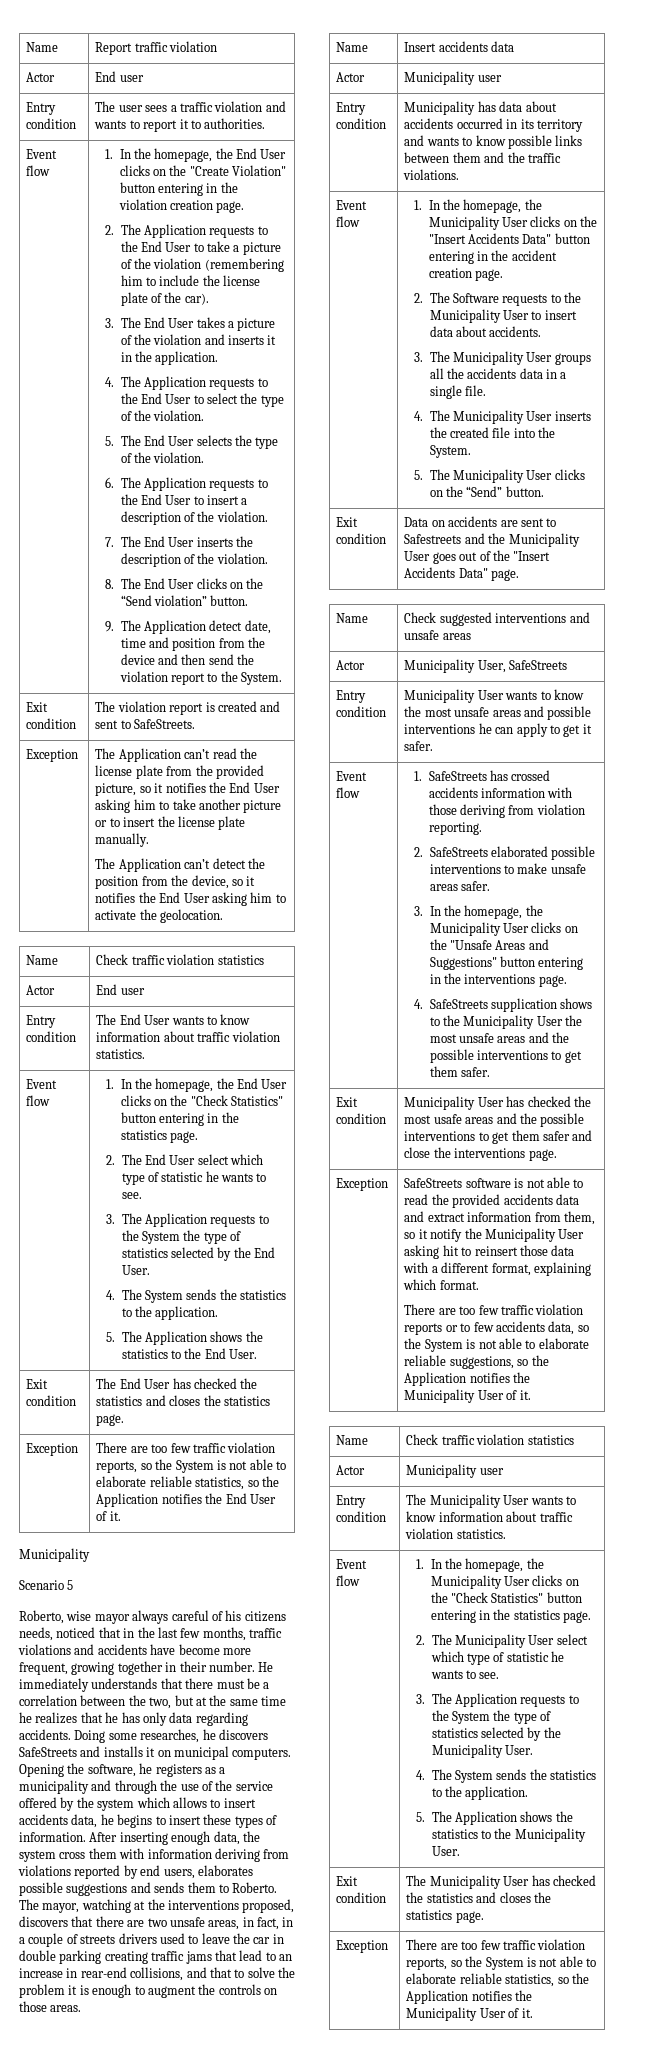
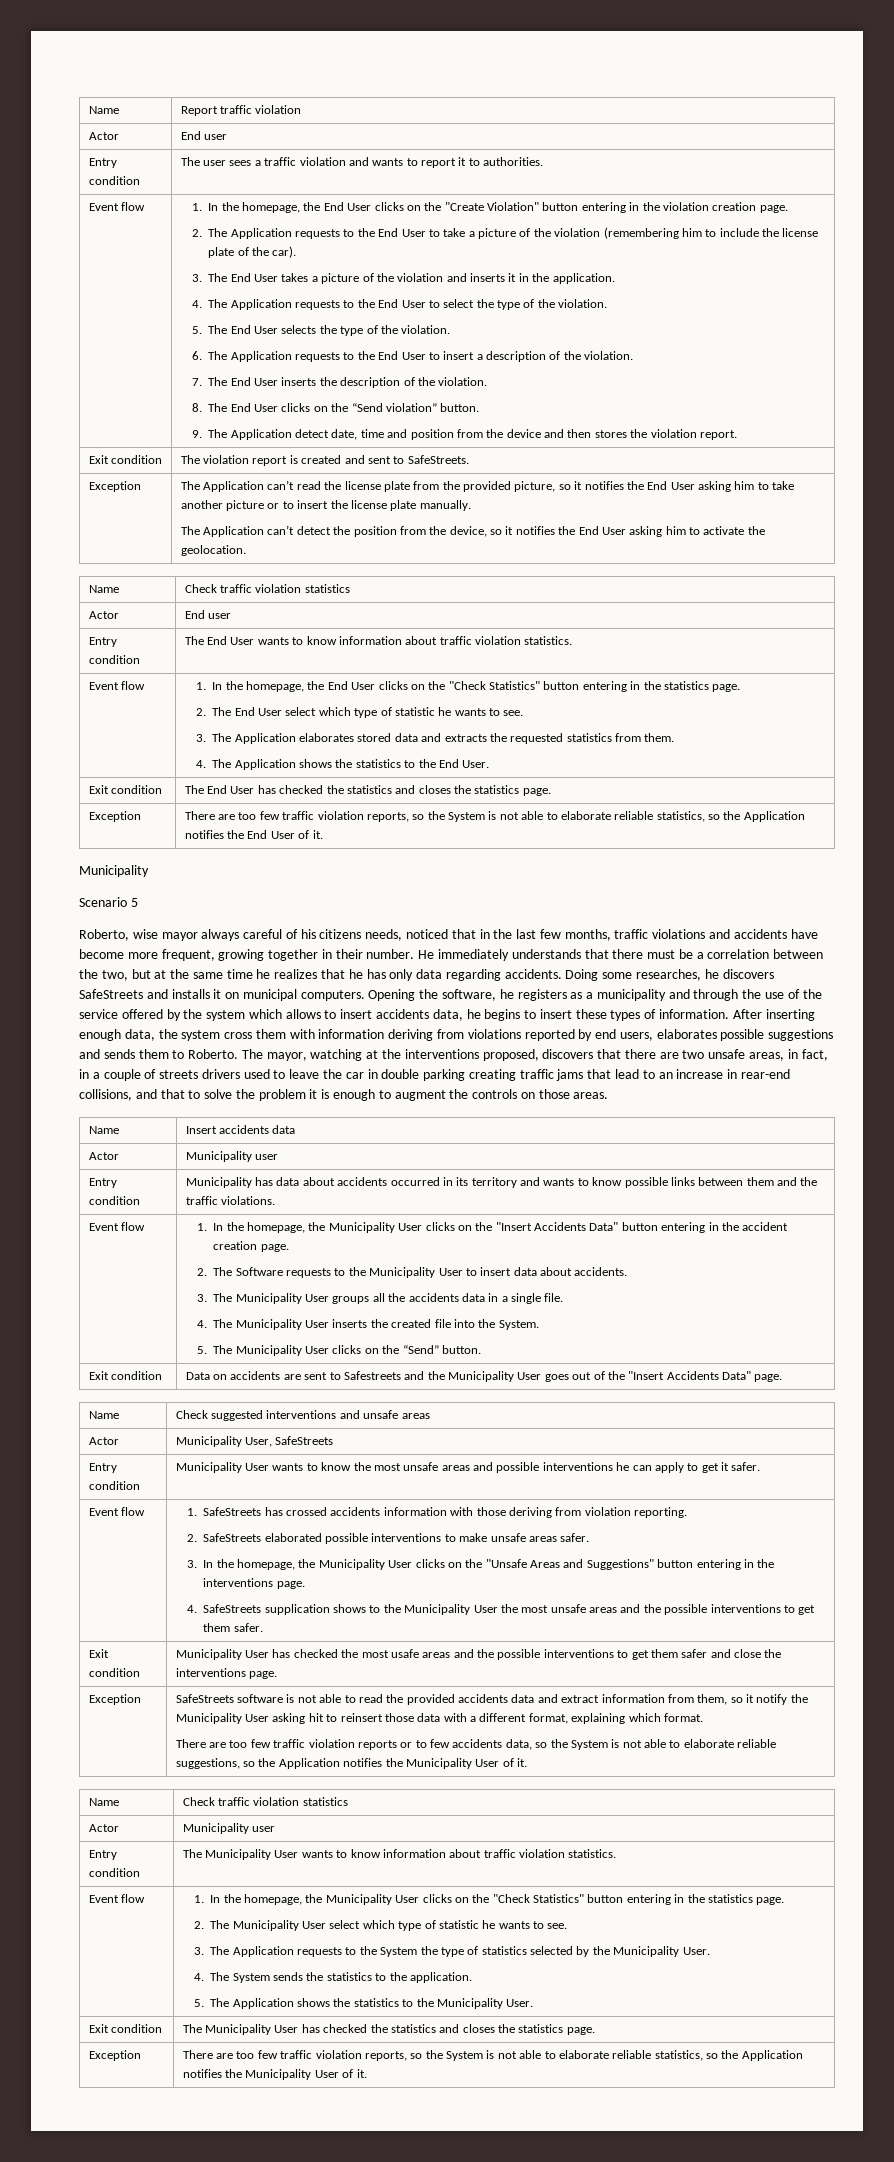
[208,654,255,665] [119,671,283,685] send the violation report to the System. -> [594,429,737,440] stores the violation report.
[210,1215,269,1227] [121,1230,242,1244] [121,1247,276,1261] [121,1265,150,1275] [106,1289,287,1303] [121,1306,219,1320] [106,1332,116,1342] requests to the System the type of statistics selected by the End User. // 4. The System sends the statistics to the application. // 5. -> [299,733,675,744] [196,760,207,768] elaborates stored data and extracts the requested statistics from them. // 4.

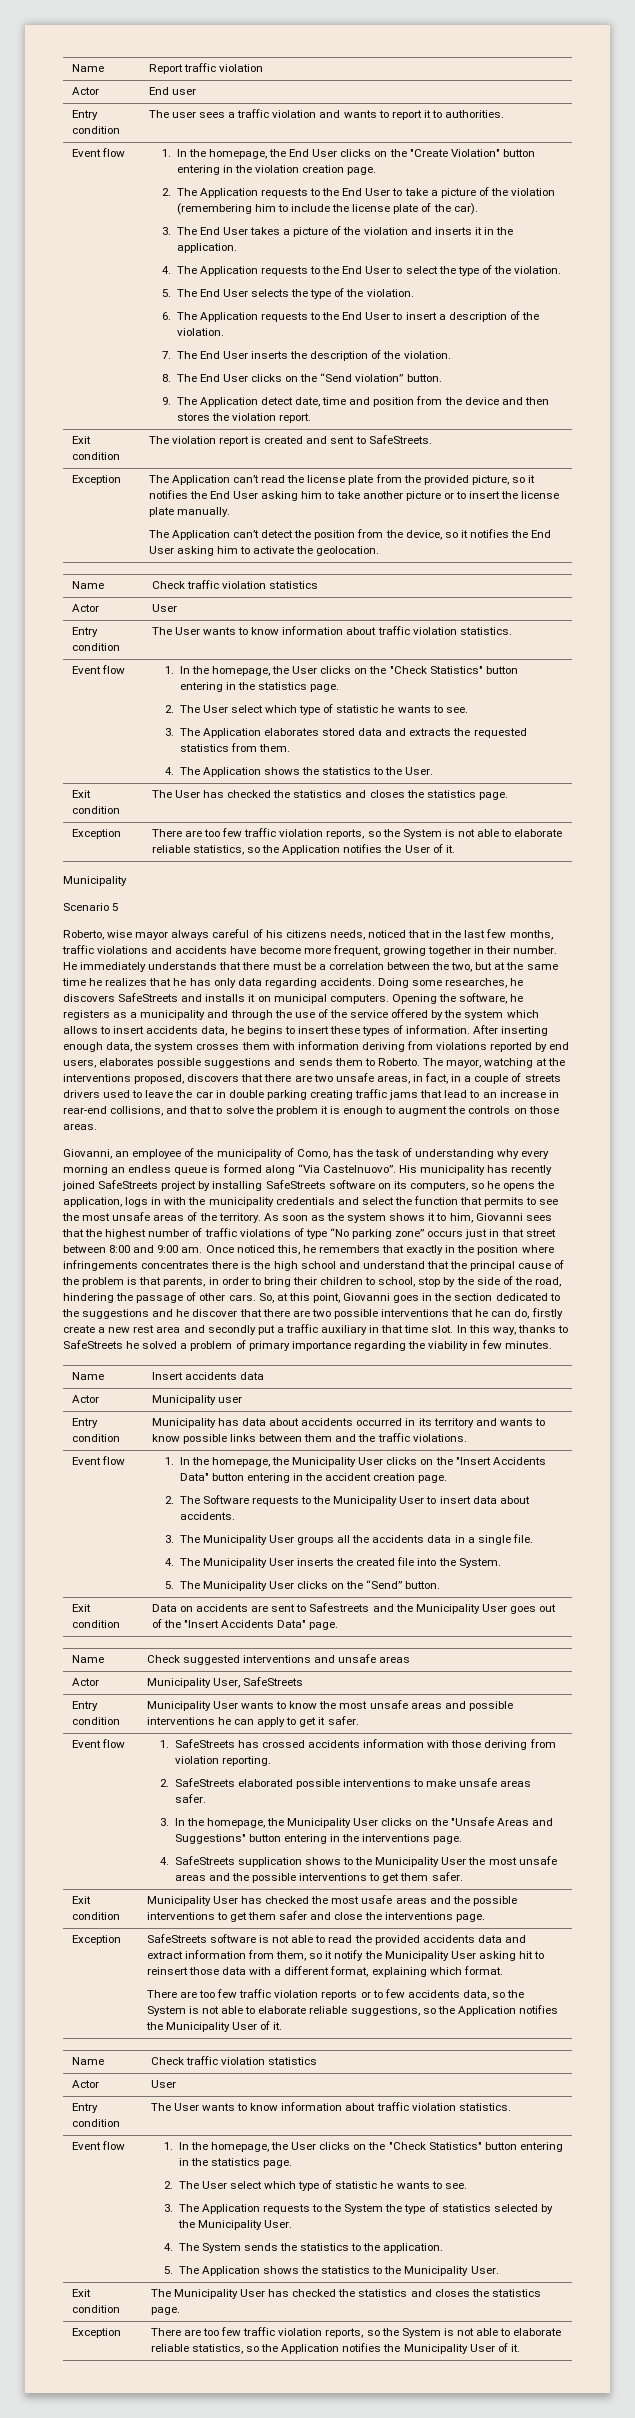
[184,610,232,619] [88,637,117,647] [88,655,140,664] [184,636,228,645] End user // Entry condition | The End -> [151,604,177,612] [71,627,98,637] [71,643,120,651] [151,627,172,635] User // Entry condition | The
[327,681,348,690] End -> (289, 670) none
[234,707,255,716] End -> (200, 709) none
[438,759,490,768] [88,785,163,794] [184,785,228,794] End User. // Exit condition | The End -> [405,767,434,775] [71,790,91,798] [71,806,120,814] [151,790,172,798] User. // Exit condition | The
[247,830,268,839] End -> (402, 849) none
[224,1032,253,1039] cross -> [196,1043,240,1050] crosses
(609, 1095) none -> [63,1148,550,1159] [63,1164,553,1175] [62,1180,555,1191] [63,1196,559,1207] [62,1212,552,1223] [62,1228,556,1239] [63,1245,554,1255] [63,1260,565,1271] [62,1276,561,1287] [63,1292,560,1303] [62,1308,563,1319] [63,1324,568,1335] [63,1340,553,1351] // Giovanni, an employee of the municipality of Como, has the task of understanding why every morning an endless queue is formed along “Via Castelnuovo”. His municipality has recently joined SafeStreets project by installing SafeStreets software on its computers, so he opens the application, logs in with the municipality credentials and select the function that permits to see the most unsafe areas of the territory. As soon as the system shows it to him, Giovanni sees that the highest number of traffic violations of type “No parking zone” occurs just in that street between 8:00 and 9:00 am. Once noticed this, he remembers that exactly in the position where infringements concentrates there is the high school and understand that the principal cause of the problem is that parents, in order to bring their children to school, stop by the side of the road, hindering the passage of other cars. So, at this point, Giovanni goes in the section dedicated to the suggestions and he discover that there are two possible interventions that he can do, firstly create a new rest area and secondly put a traffic auxiliary in that time slot. In this way, thanks to SafeStreets he solved a problem of primary importance regarding the viability in few minutes.
[182,1823,276,1834] [88,1850,117,1860] [88,1868,140,1877] [182,1849,272,1860] Municipality user // Entry condition | The Municipality -> [150,2080,176,2088] [71,2103,98,2113] [71,2119,120,2127] [150,2103,171,2111] User // Entry condition | The
[325,1894,392,1905] Municipality -> (288, 2146) none
[232,1920,299,1931] Municipality -> (199, 2185) none

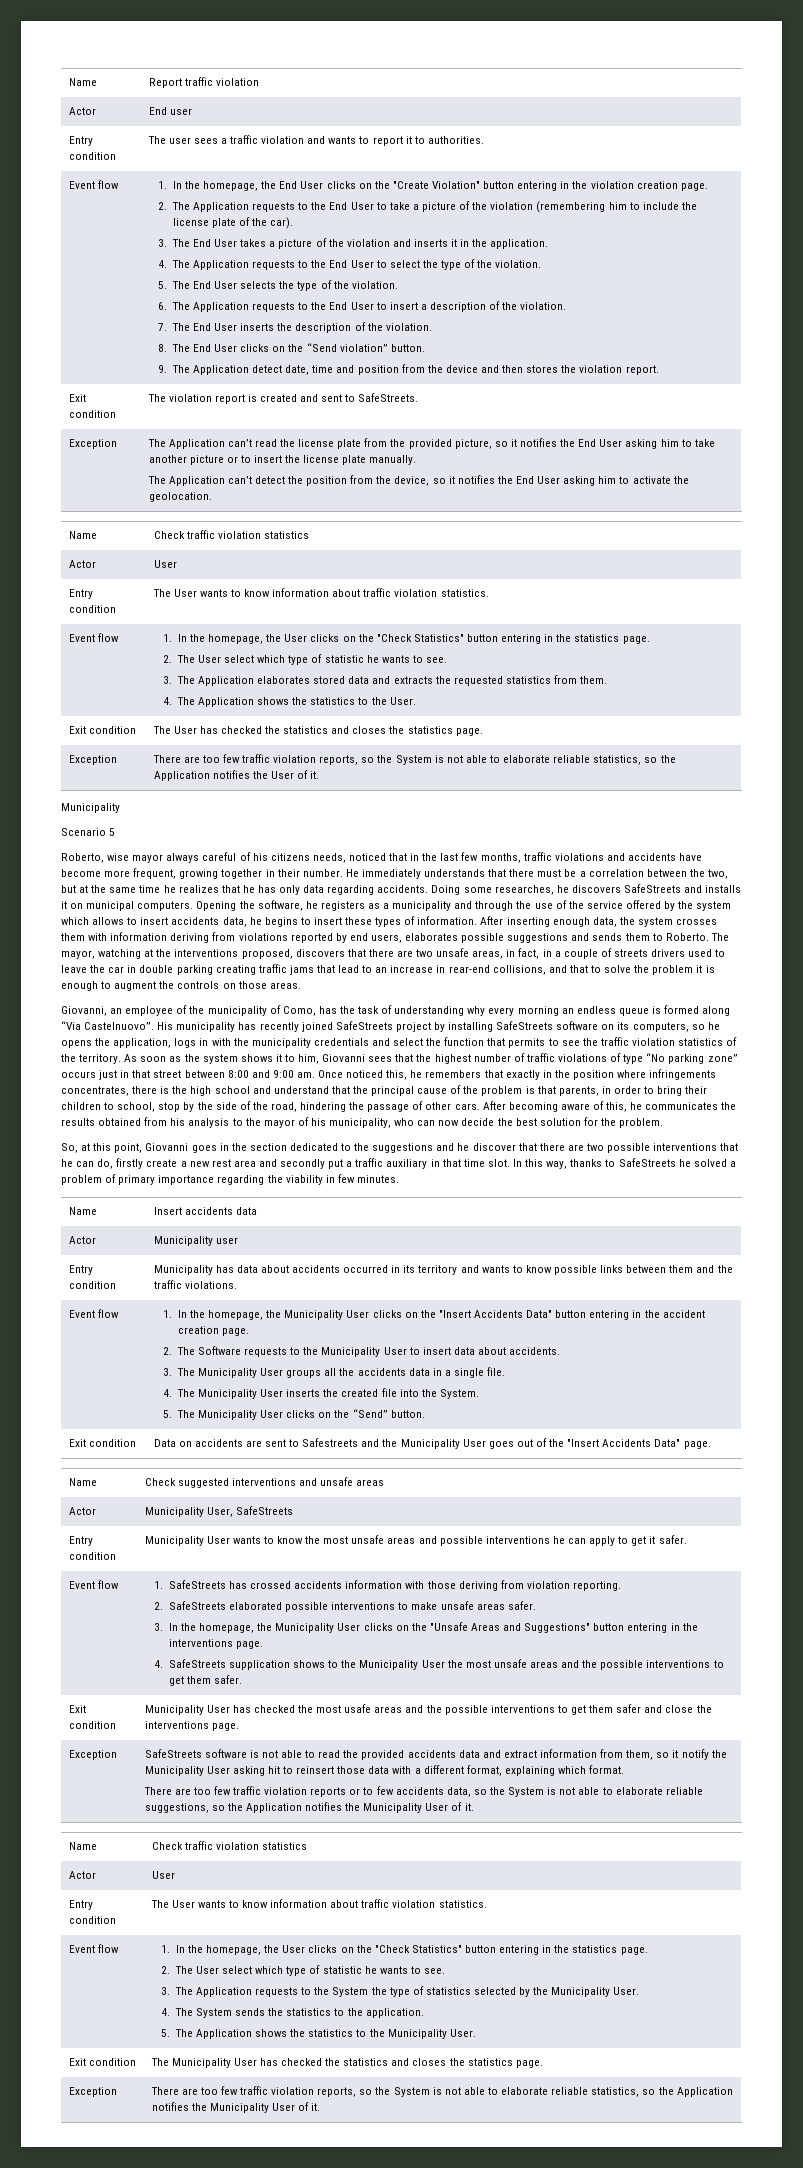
[82,1212,185,1221] most unsafe areas -> [600,1037,724,1046] traffic violation statistics
[141,1261,210,1269] concentrates -> [61,1086,129,1096] concentrates,
(256, 1297) none -> [482,1101,737,1112] [61,1117,664,1128] After becoming aware of this, he communicates the results obtained from his analysis to the mayor of his municipality, who can now decide the best solution for the problem. //

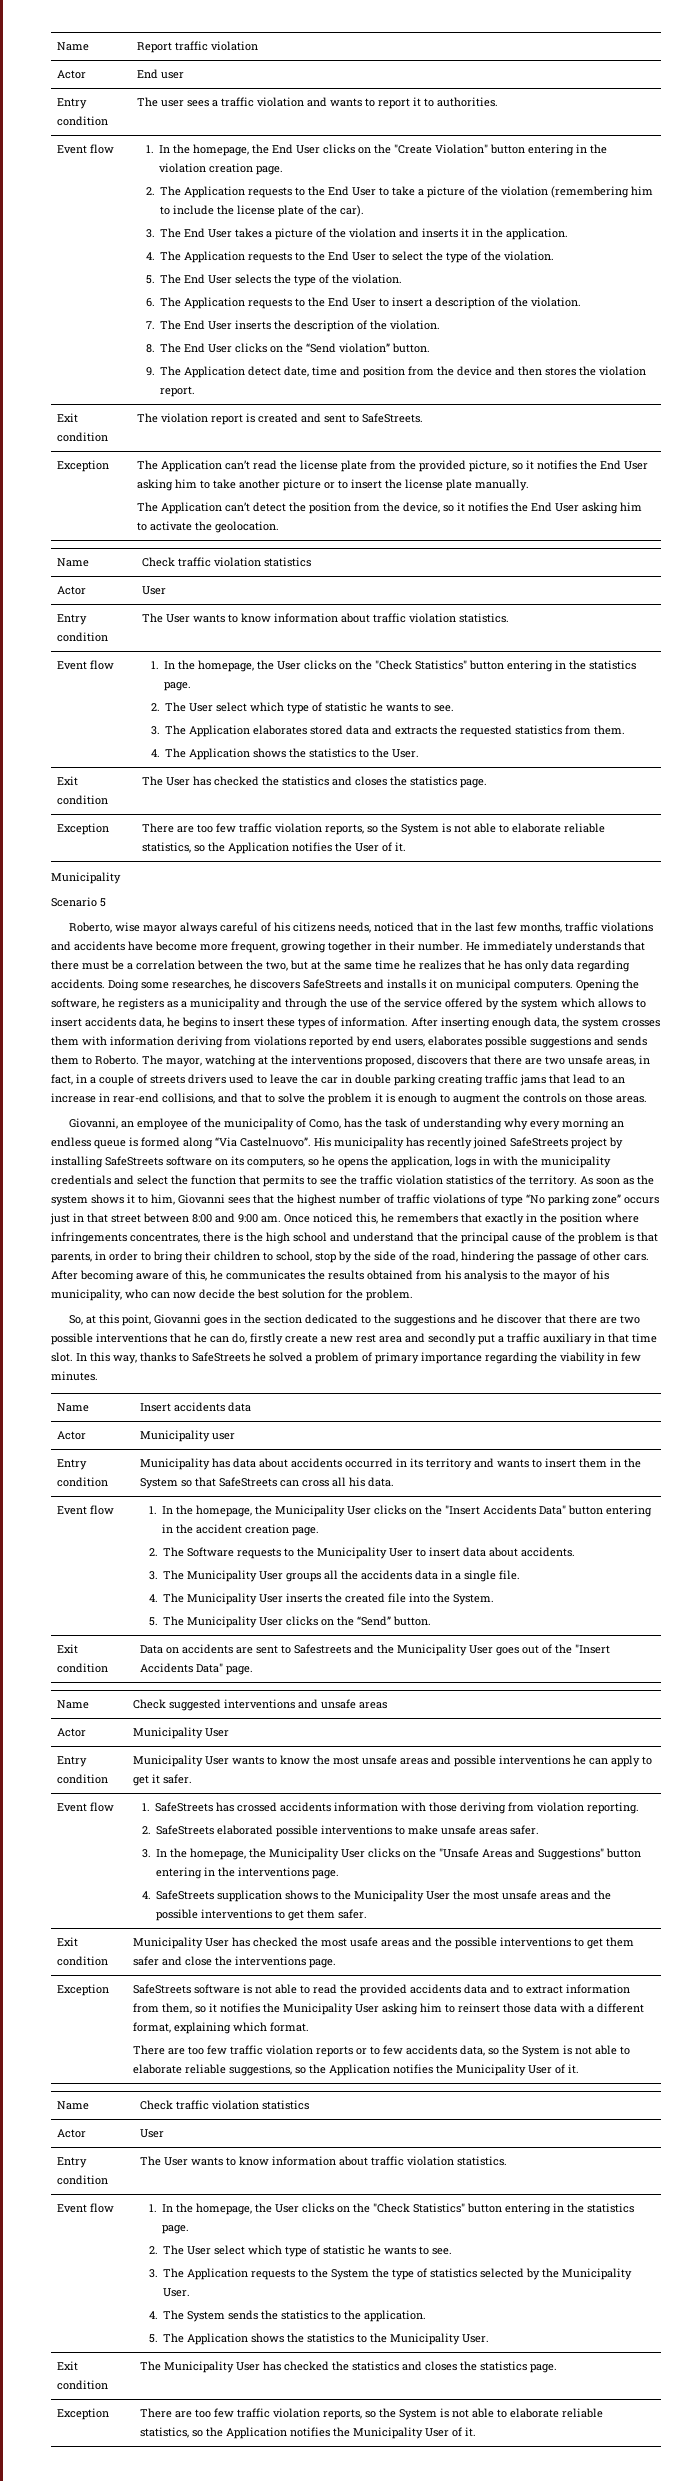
[525,1265,733,1275] [153,1280,237,1289] know possible links between them and the traffic violations. -> [545,1458,642,1468] [140,1477,395,1489] insert them in the System so that SafeStreets can cross all his data.
[206,1506,293,1517] User, SafeStreets -> [205,1728,230,1737] User
(501, 1754) none -> [513,1985,524,1994] to
[681,1749,709,1760] notify -> [220,2003,261,2013] notifies
[267,1766,280,1774] hit -> [420,2003,443,2012] him

